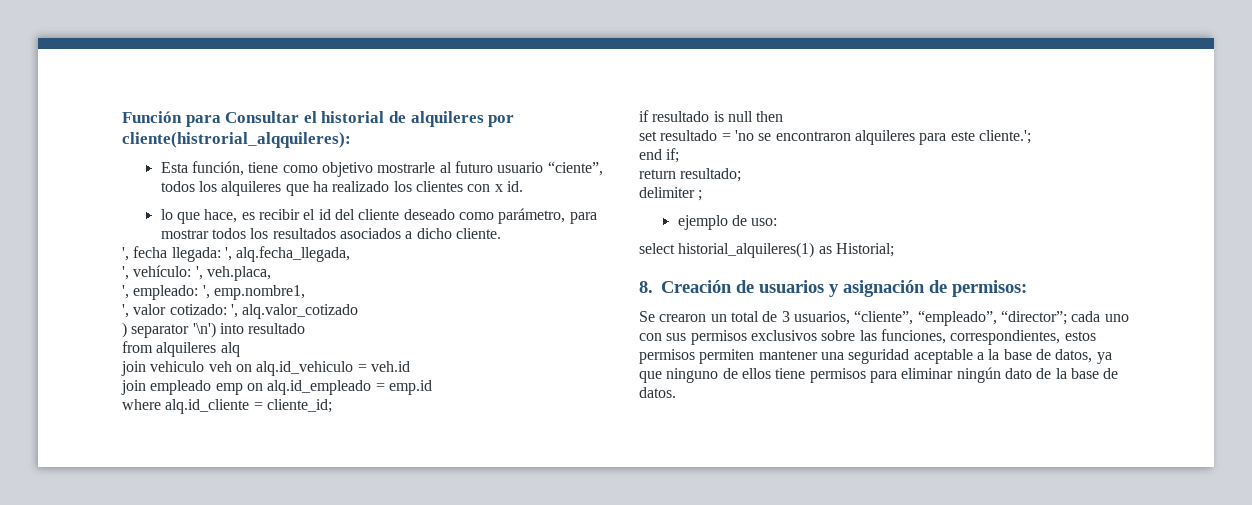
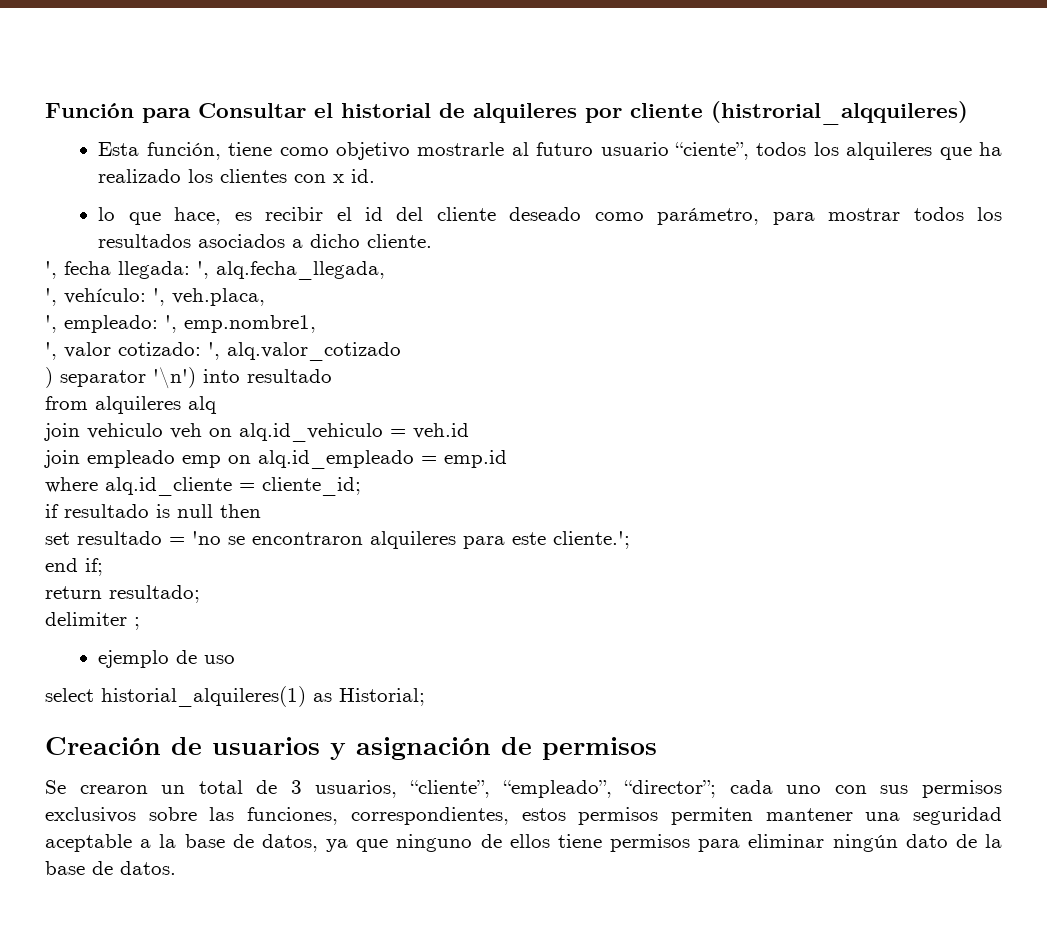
[122,132,351,148] cliente(histrorial_alqquileres): -> [630,101,968,125] cliente (histrorial_alqquileres)
[751,218,778,226] uso: -> [204,655,236,664] uso
[639,281,653,293] 8. -> (425, 697) none
[952,280,1027,297] permisos: -> [542,737,657,760] permisos

